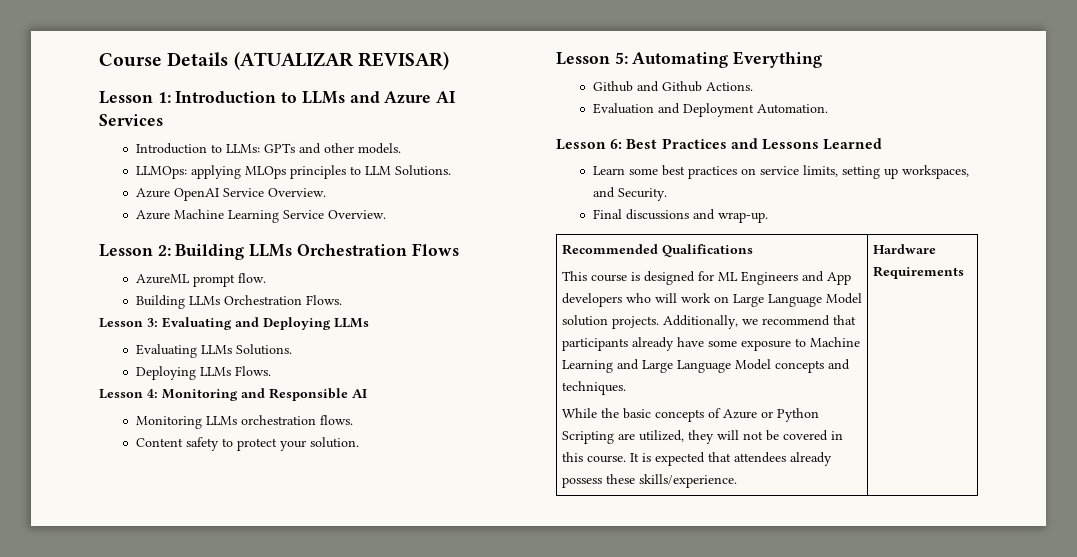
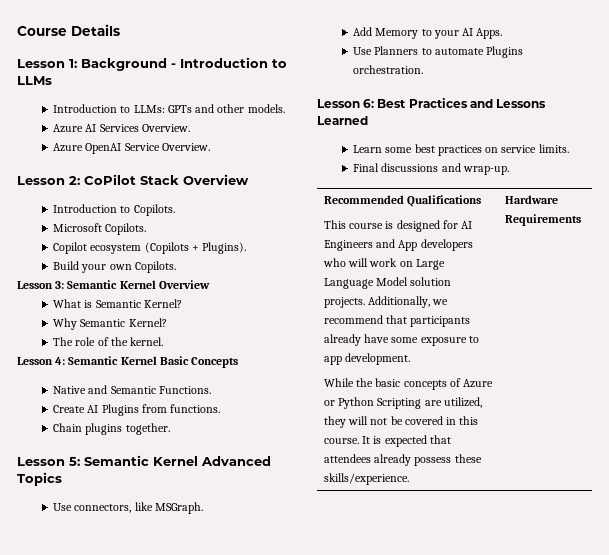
[233,51,449,70] (ATUALIZAR REVISAR) -> (120, 30) none
(171, 97) none -> [81,58,176,71] Background -
[349,91,457,104] [99,114,163,126] and Azure AI Services -> (52, 80) none
[135,165,451,179] [135,188,326,201] [135,209,386,223] [99,243,459,260] [135,273,266,287] [135,295,342,309] [99,317,369,330] [135,344,292,358] [135,366,271,380] [99,388,367,401] [135,415,353,429] [135,437,359,451] [556,51,823,68] [592,81,753,92] [592,103,828,117] LLMOps: applying MLOps principles to LLM Solutions. // Azure OpenAI Service Overview. // Azure Machine Learning Service Overview. // Lesson 2: Building LLMs Orchestration Flows // AzureML prompt flow. // Building LLMs Orchestration Flows. // Lesson 3: Evaluating and Deploying LLMs // Evaluating LLMs Solutions. // Deploying LLMs Flows. // Lesson 4: Monitoring and Responsible AI // Monitoring LLMs orchestration flows. // Content safety to protect your solution. // Lesson 5: Automating Everything // Github and Github Actions. // Evaluation and Deployment Automation. -> [53,124,190,133] [53,143,210,154] [17,174,249,185] [53,204,175,216] [53,223,147,235] [53,242,247,254] [53,261,176,273] [17,280,210,289] [53,299,182,308] [53,318,167,330] [53,337,164,346] [17,356,239,368] [53,385,211,394] [53,404,221,416] [53,423,170,435] [17,455,271,466] [17,472,62,486] [53,502,203,514] [353,27,503,39] [353,46,524,58] [353,65,424,74] Azure AI Services Overview. // Azure OpenAI Service Overview. // Lesson 2: CoPilot Stack Overview // Introduction to Copilots. // Microsoft Copilots. // Copilot ecosystem (Copilots + Plugins). // Build your own Copilots. // Lesson 3: Semantic Kernel Overview // What is Semantic Kernel? // Why Semantic Kernel? // The role of the kernel. // Lesson 4: Semantic Kernel Basic Concepts // Native and Semantic Functions. // Create AI Plugins from functions. // Chain plugins together. // Lesson 5: Semantic Kernel Advanced Topics // Use connectors, like MSGraph. // Add Memory to your AI Apps. // Use Planners to automate Plugins orchestration.
[802,165,969,179] [592,187,667,201] limits, setting up workspaces, and Security. -> [538,144,569,153] limits.
[717,272,738,281] ML -> [460,221,472,229] AI
[809,337,860,347] [561,359,850,373] [561,381,626,395] Machine Learning and Large Language Model concepts and techniques. -> [323,353,411,365] app development.

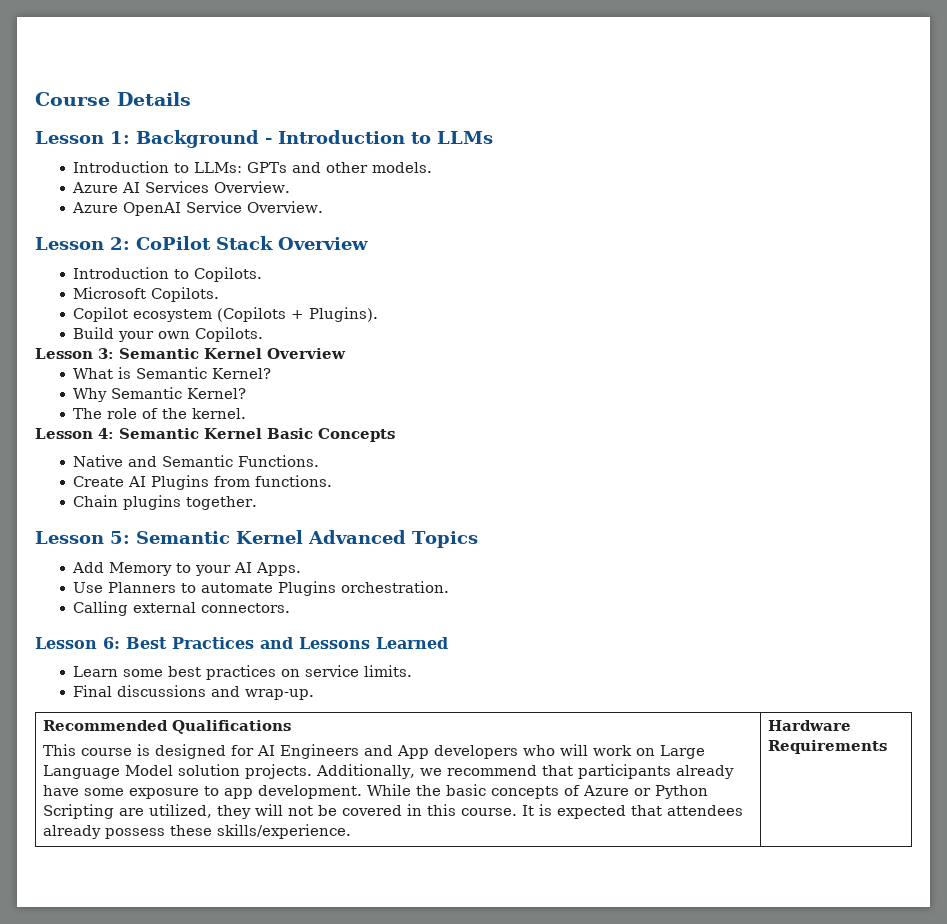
[53,502,203,514] // Use connectors, like MSGraph. -> (478, 539) none
(424, 69) none -> [73,601,291,616] // Calling external connectors.
(411, 359) // -> (363, 792) none

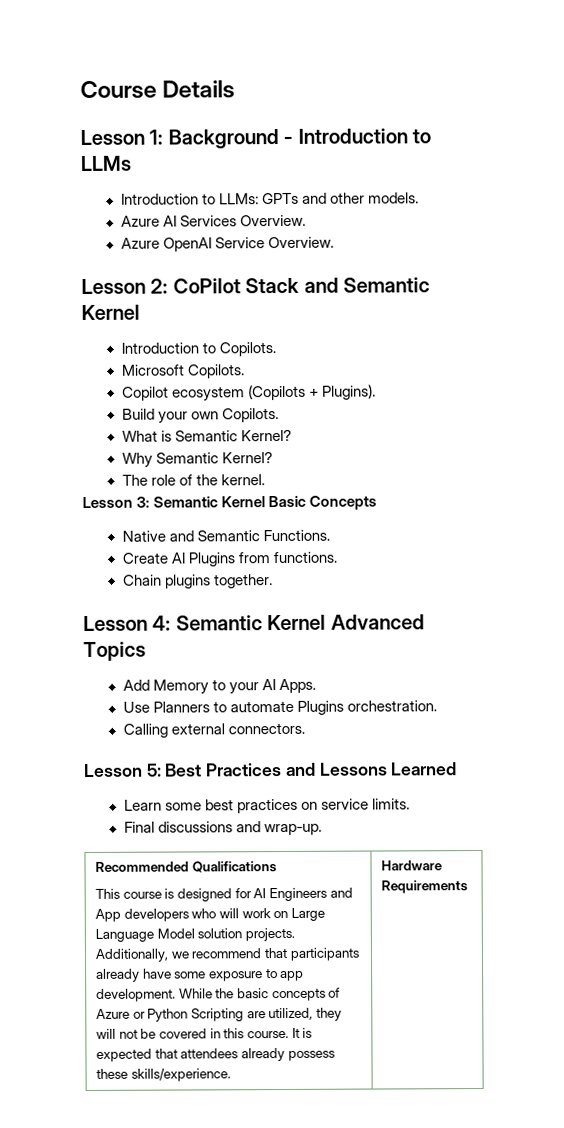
[278,237,368,250] Overview -> [303,277,430,293] [81,304,140,321] and Semantic Kernel
[35,348,346,359] // Lesson 3: Semantic Kernel Overview -> (280, 415) none
[98,428,114,439] 4: -> [136,496,151,508] 3:
[110,531,130,544] 5: -> [152,615,172,631] 4:
[103,637,120,649] 6: -> [146,763,162,777] 5:

